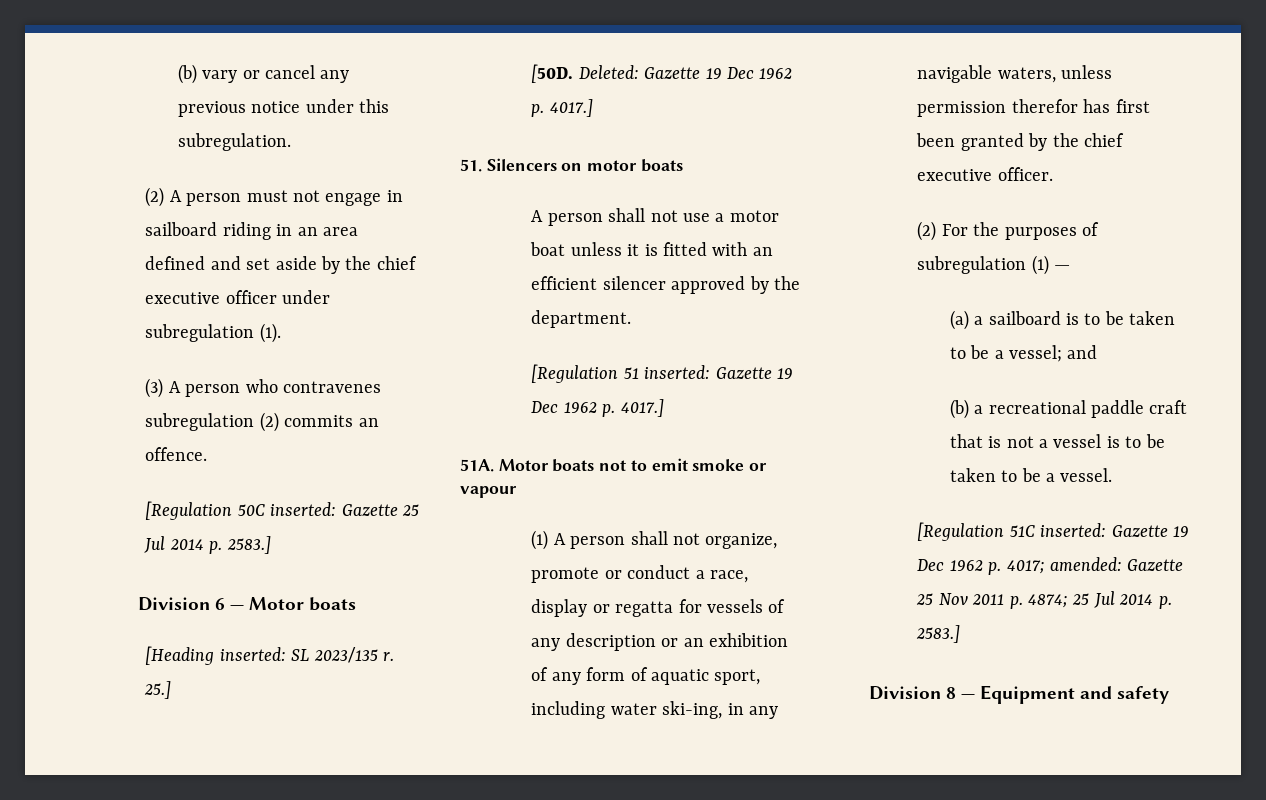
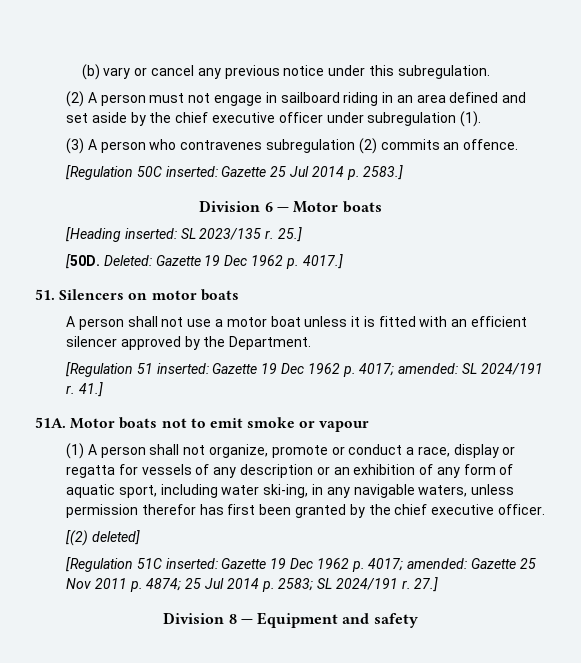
[531,310,632,328] department. -> [229,336,312,350] Department.
[620,399,664,417] 4017.] -> [359,363,543,376] [66,382,103,397] 4017; amended: SL 2024/191 r. 41.]
[917,221,1100,241] [917,255,1071,275] [949,310,1176,330] [949,345,1098,362] [949,399,1188,419] [949,434,1165,448] [949,468,1113,482] (2) For the purposes of subregulation (1) — // (a) a sailboard is to be taken to be a vessel; and // (b) a recreational paddle craft that is not a vessel is to be taken to be a vessel. -> [66,530,140,546] [(2) deleted]
[916,625,961,643] 2583.] -> [278,577,439,592] 2583; SL 2024/191 r. 27.]

